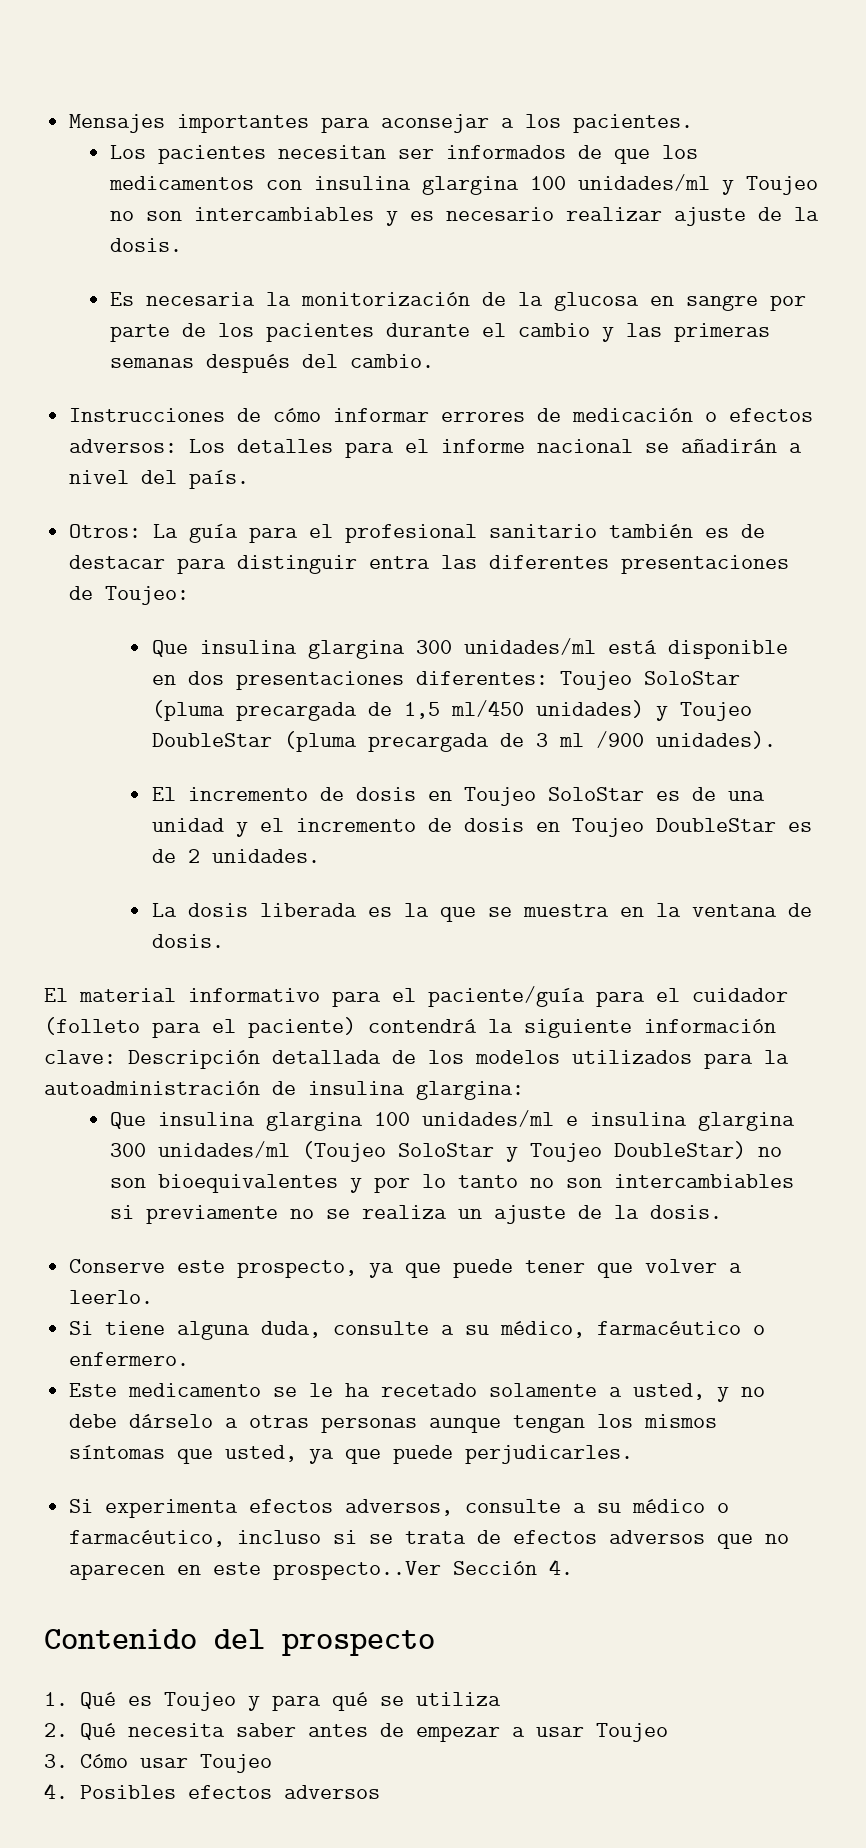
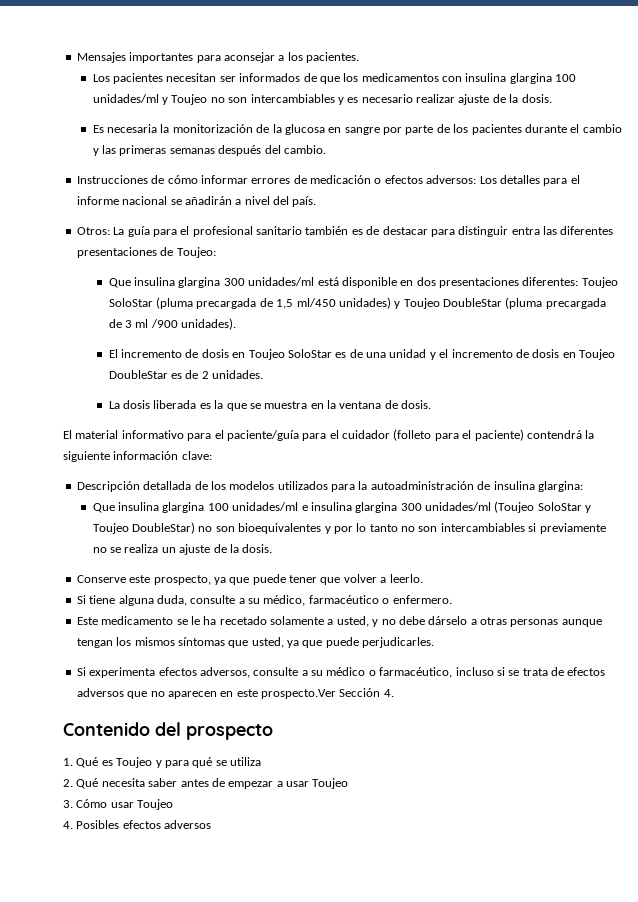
(116, 1057) none -> (212, 455) //
[273,1561,442,1580] prospecto..Ver -> [261,689,336,699] prospecto.Ver

